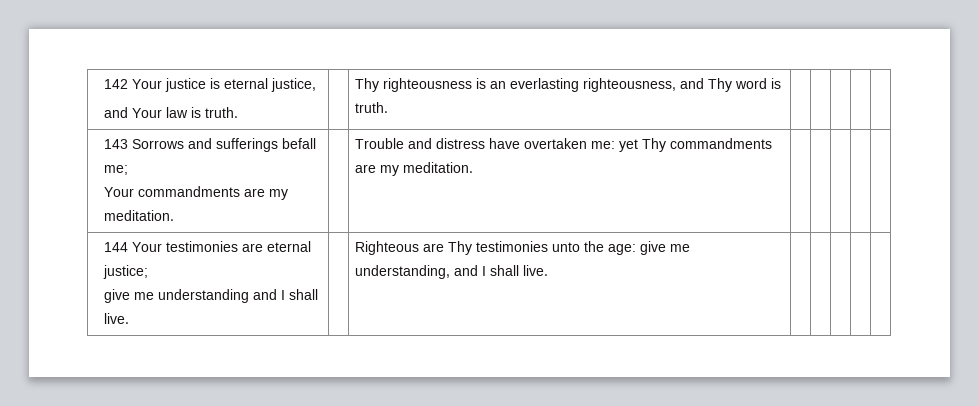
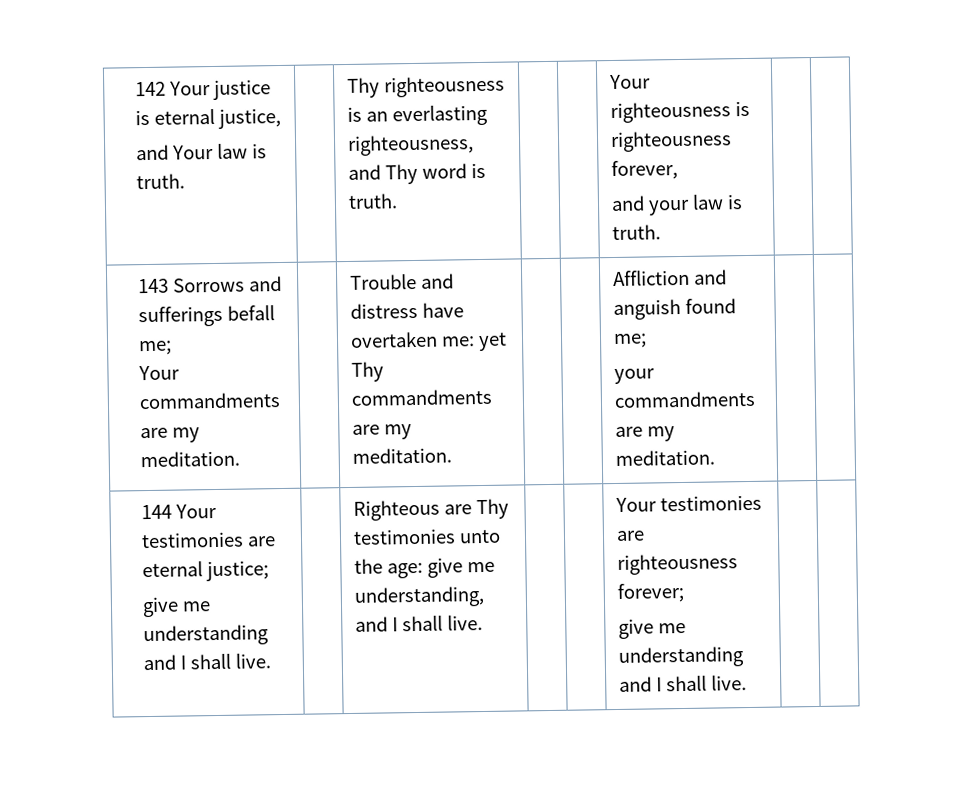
(388, 107) none -> [609,74,652,90] [610,100,751,124] [610,130,733,153] [611,160,679,181] [611,194,744,216] [612,224,662,241] Your righteousness is righteousness forever, // and your law is truth.
(473, 167) none -> [613,269,728,287] [613,298,737,321] [613,333,648,349] [614,368,656,384] [614,390,757,408] [615,426,676,442] [615,449,716,466] Affliction and anguish found me; // your commandments are my meditation.
(548, 270) none -> [615,494,763,512] [616,530,646,541] [617,553,739,575] [617,582,685,603] [618,618,687,639] [618,646,745,668] [619,675,748,692] Your testimonies are righteousness forever; // give me understanding and I shall live.

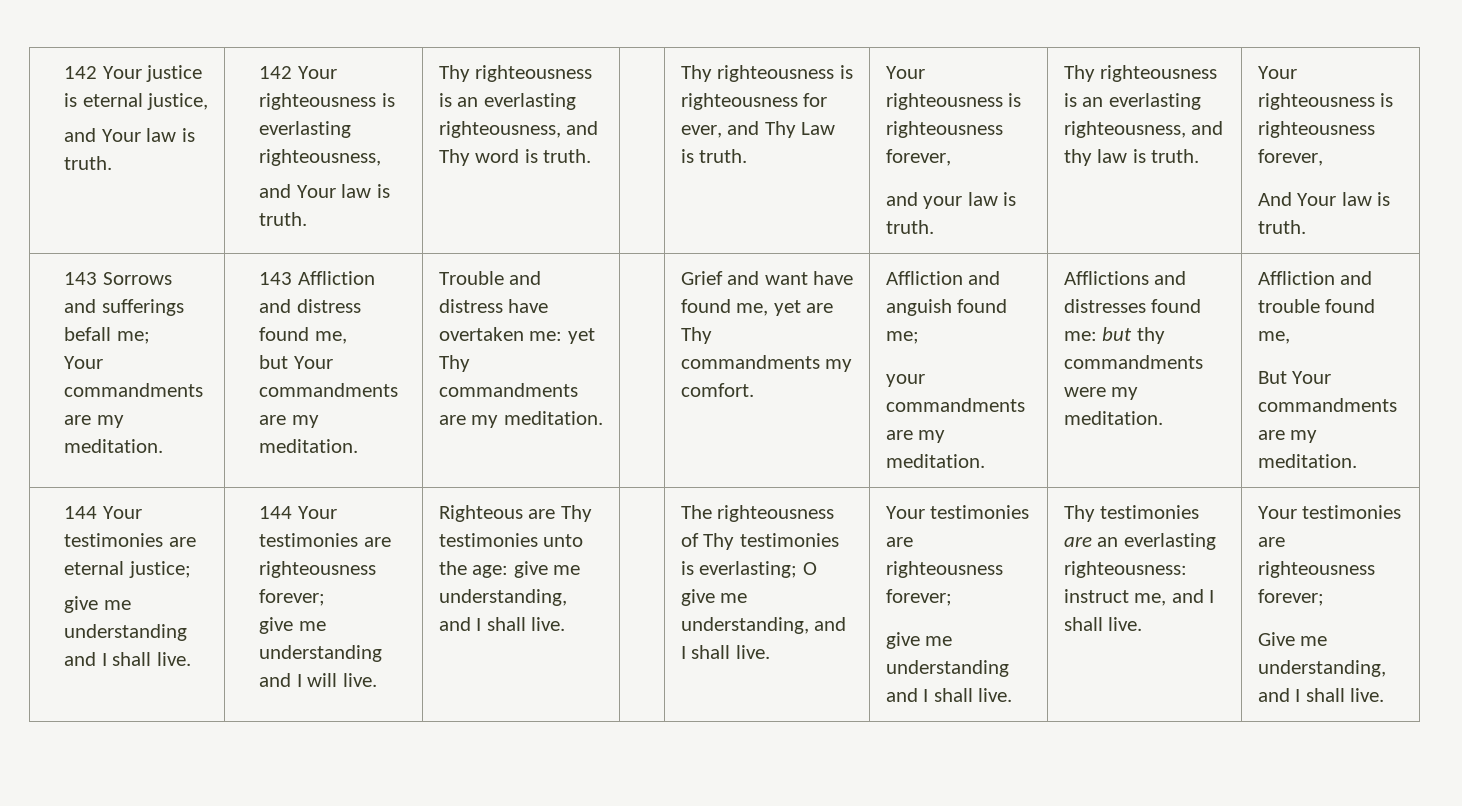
(185, 181) none -> [259,66,337,79] [259,93,395,110] [259,121,352,138] [259,149,382,166] [259,184,390,198] [259,212,308,226] 142 Your righteousness is everlasting righteousness, // and Your law is truth.
(399, 201) none -> [680,65,853,82] [680,93,828,110] [680,121,836,138] [680,149,748,163] Thy righteousness is righteousness for ever, and Thy Law is truth.
(662, 232) | -> [1063,65,1218,82] [1063,93,1201,110] [1063,121,1224,138] [1063,149,1200,166] [1257,66,1297,79] [1257,93,1394,110] [1257,121,1375,138] [1257,149,1323,166] [1257,192,1391,206] [1257,220,1306,234] Thy righteousness is an everlasting righteousness, and thy law is truth. | Your righteousness is righteousness forever, // And Your law is truth.
(240, 459) none -> [259,271,375,285] [259,299,361,313] [259,327,347,344] [259,355,333,369] [259,383,399,397] [259,415,319,428] [259,439,359,453] 143 Affliction and distress found me, // but Your commandments are my meditation.
(453, 455) none -> [680,271,854,285] [680,299,834,316] [680,327,712,344] [680,355,853,372] [680,383,754,397] Grief and want have found me, yet are Thy commandments my comfort.
(716, 457) | -> [1063,271,1187,285] [1063,299,1202,313] [1063,327,1165,344] [1063,355,1203,369] [1063,387,1139,400] [1063,411,1163,425] [1257,271,1373,285] [1257,299,1376,313] [1257,331,1290,344] [1257,371,1332,384] [1257,398,1397,412] [1257,430,1318,443] [1257,454,1357,468] Afflictions and distresses found me: but thy commandments were my meditation. | Affliction and trouble found me, // But Your commandments are my meditation.
(271, 661) none -> [259,506,337,519] [259,533,391,547] [259,561,377,578] [259,589,326,606] [259,617,326,634] [259,645,383,662] [259,673,377,687] 144 Your testimonies are righteousness forever; // give me understanding and I will live.
(484, 622) none -> [680,505,835,522] [680,533,839,550] [680,561,817,578] [680,589,748,606] [680,617,847,634] [680,645,770,659] The righteousness of Thy testimonies is everlasting; O give me understanding, and I shall live.
(748, 683) | -> [1063,505,1200,522] [1063,533,1216,550] [1063,561,1187,578] [1063,589,1215,606] [1063,617,1143,631] [1257,505,1402,519] [1257,537,1285,547] [1257,561,1375,578] [1257,589,1324,606] [1257,632,1328,646] [1257,660,1386,677] [1257,688,1385,702] Thy testimonies are an everlasting righteousness: instruct me, and I shall live. | Your testimonies are righteousness forever; // Give me understanding, and I shall live.

